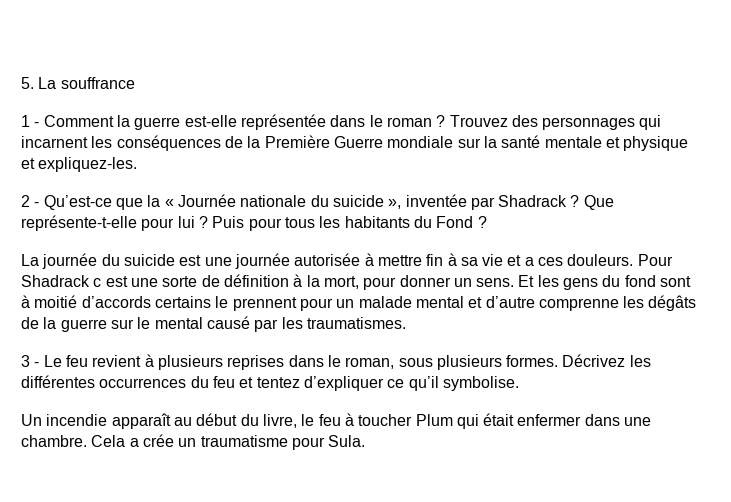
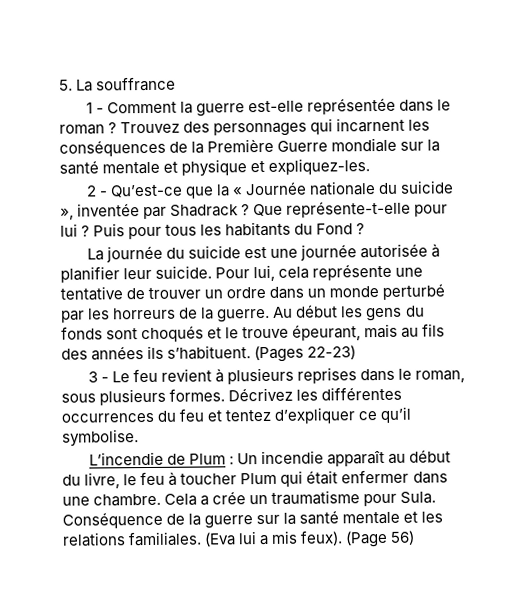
[377,253,673,266] [21,274,692,290] [21,295,697,311] [21,316,406,332] mettre fin à sa vie et a ces douleurs. Pour Shadrack c est une sorte de définition à la mort, pour donner un sens. Et les gens du fond sont à moitié d’accords certains le prennent pour un malade mental et d’autre comprenne les dégâts de la guerre sur le mental causé par les traumatismes. -> [60,263,424,283] [60,283,446,301] [61,304,425,323] [61,323,446,343] [61,345,357,363] planifier leur suicide. Pour lui, cela représente une tentative de trouver un ordre dans un monde perturbé par les horreurs de la guerre. Au début les gens du fonds sont choqués et le trouve épeurant, mais au fils des années ils s’habituent. (Pages 22-23)
(519, 383) none -> [88,451,234,466] L’incendie de Plum :
(366, 441) none -> [62,510,444,529] [62,530,416,548] Conséquence de la guerre sur la santé mentale et les relations familiales. (Eva lui a mis feux). (Page 56)

